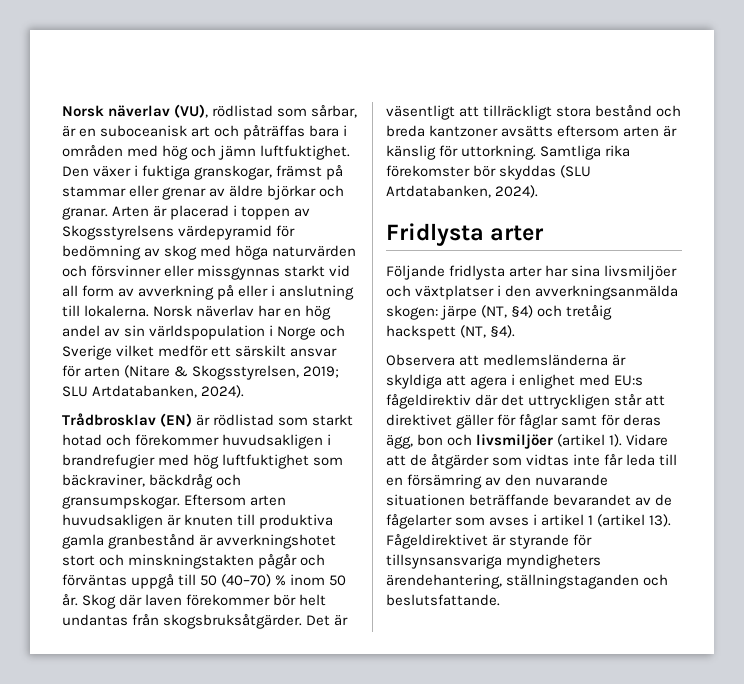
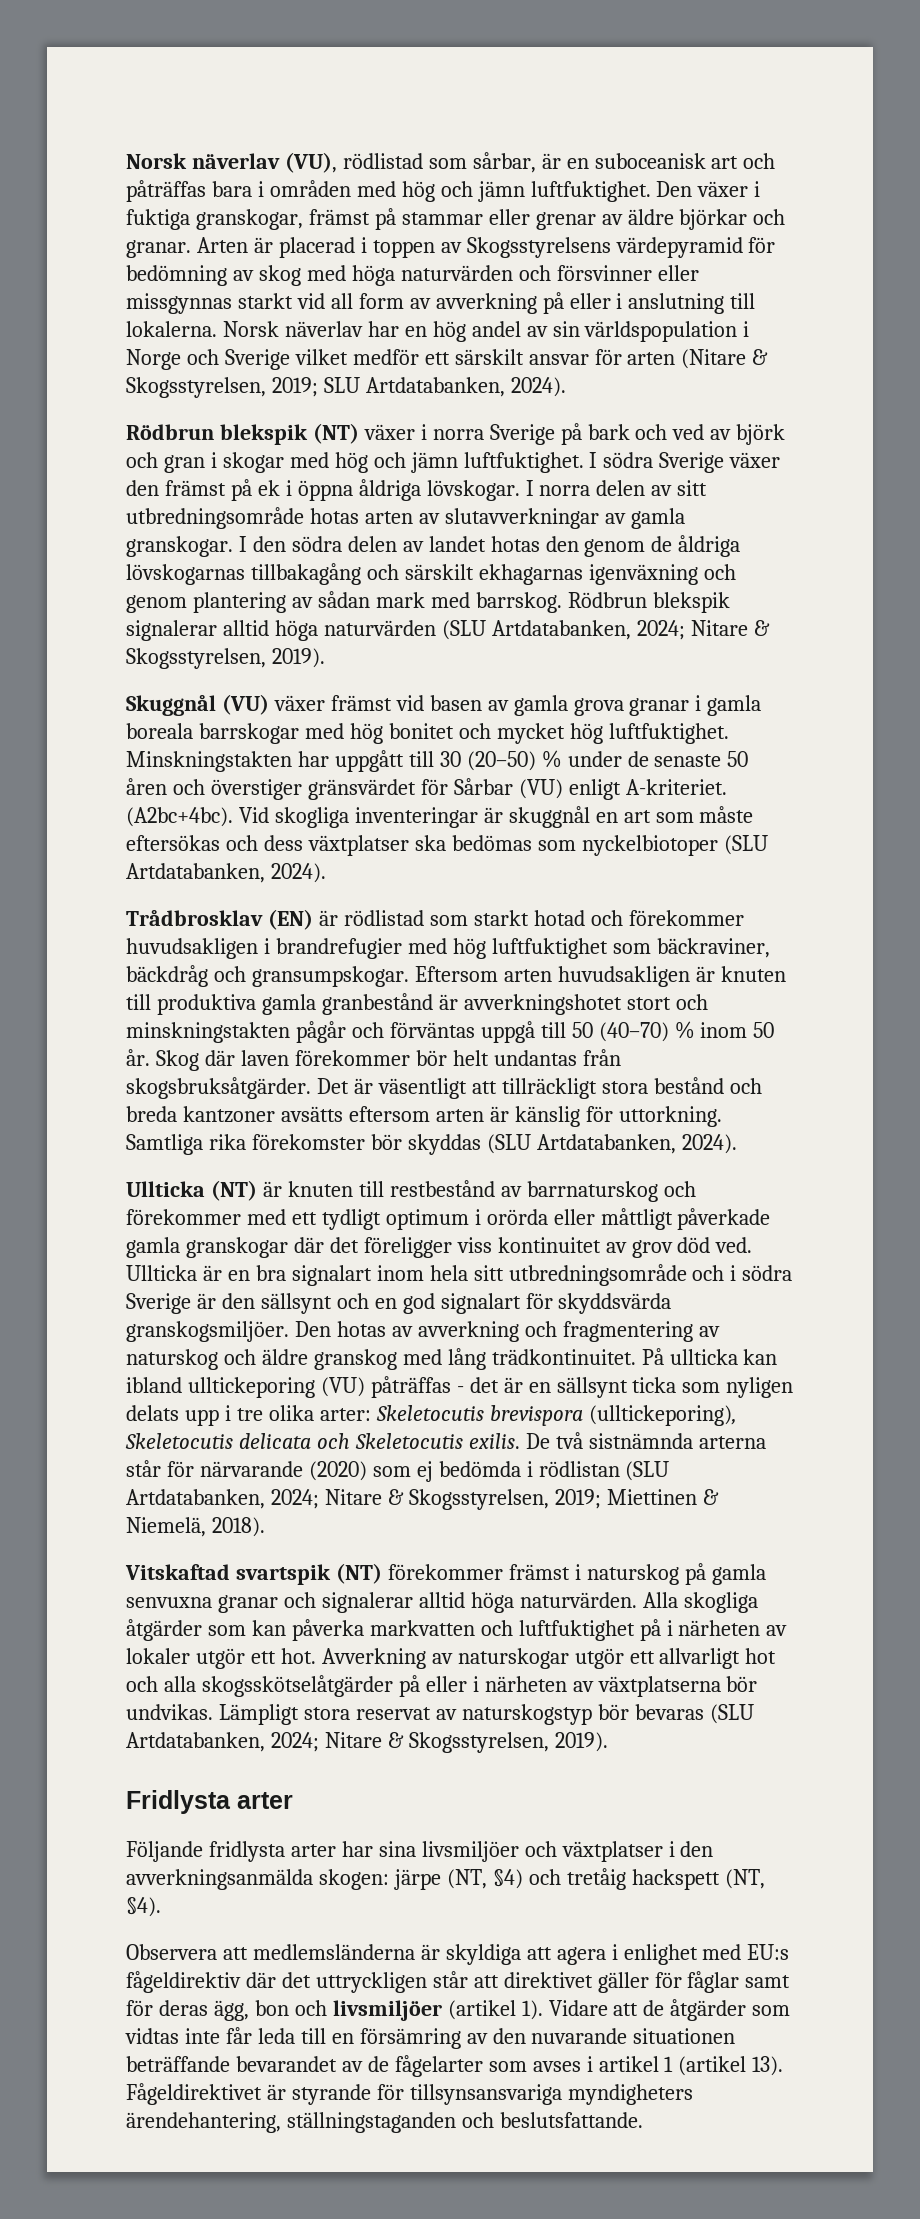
(245, 391) none -> [126,423,786,445] [126,452,781,473] [126,479,708,501] [126,507,685,529] [126,535,741,557] [126,563,736,585] [126,591,730,613] [126,620,770,641] [126,648,325,669] [126,694,762,716] [126,723,729,744] [126,750,749,772] [126,778,727,800] [126,806,754,828] [126,835,768,856] [126,863,326,883] // Rödbrun blekspik (NT) växer i norra Sverige på bark och ved av björk och gran i skogar med hög och jämn luftfuktighet. I södra Sverige växer den främst på ek i öppna åldriga lövskogar. I norra delen av sitt utbredningsområde hotas arten av slutavverkningar av gamla granskogar. I den södra delen av landet hotas den genom de åldriga lövskogarnas tillbakagång och särskilt ekhagarnas igenväxning och genom plantering av sådan mark med barrskog. Rödbrun blekspik signalerar alltid höga naturvärden (SLU Artdatabanken, 2024; Nitare & Skogsstyrelsen, 2019). // Skuggnål (VU) växer främst vid basen av gamla grova granar i gamla boreala barrskogar med hög bonitet och mycket hög luftfuktighet. Minskningstakten har uppgått till 30 (20–50) % under de senaste 50 åren och överstiger gränsvärdet för Sårbar (VU) enligt A-kriteriet. (A2bc+4bc). Vid skogliga inventeringar är skuggnål en art som måste eftersökas och dess växtplatser ska bedömas som nyckelbiotoper (SLU Artdatabanken, 2024).
(539, 191) none -> [126,1180,696,1202] [126,1208,771,1230] [126,1237,753,1258] [126,1264,793,1286] [126,1293,672,1314] [126,1321,720,1342] [126,1348,778,1370] [126,1376,794,1398] [126,1405,737,1426] [125,1432,766,1449] [126,1460,670,1482] [126,1489,719,1510] [126,1517,265,1537] [125,1563,766,1585] [126,1592,758,1613] [126,1619,788,1641] [126,1648,777,1669] [126,1675,758,1697] [126,1704,754,1725] [126,1732,608,1753] // Ullticka (NT) är knuten till restbestånd av barrnaturskog och förekommer med ett tydligt optimum i orörda eller måttligt påverkade gamla granskogar där det föreligger viss kontinuitet av grov död ved. Ullticka är en bra signalart inom hela sitt utbredningsområde och i södra Sverige är den sällsynt och en god signalart för skyddsvärda granskogsmiljöer. Den hotas av avverkning och fragmentering av naturskog och äldre granskog med lång trädkontinuitet. På ullticka kan ibland ulltickeporing (VU) påträffas - det är en sällsynt ticka som nyligen delats upp i tre olika arter: Skeletocutis brevispora (ulltickeporing), Skeletocutis delicata och Skeletocutis exilis. De två sistnämnda arterna står för närvarande (2020) som ej bedömda i rödlistan (SLU Artdatabanken, 2024; Nitare & Skogsstyrelsen, 2019; Miettinen & Niemelä, 2018). // Vitskaftad svartspik (NT) förekommer främst i naturskog på gamla senvuxna granar och signalerar alltid höga naturvärden. Alla skogliga åtgärder som kan påverka markvatten och luftfuktighet på i närheten av lokaler utgör ett hot. Avverkning av naturskogar utgör ett allvarligt hot och alla skogsskötselåtgärder på eller i närheten av växtplatserna bör undvikas. Lämpligt stora reservat av naturskogstyp bör bevaras (SLU Artdatabanken, 2024; Nitare & Skogsstyrelsen, 2019).

